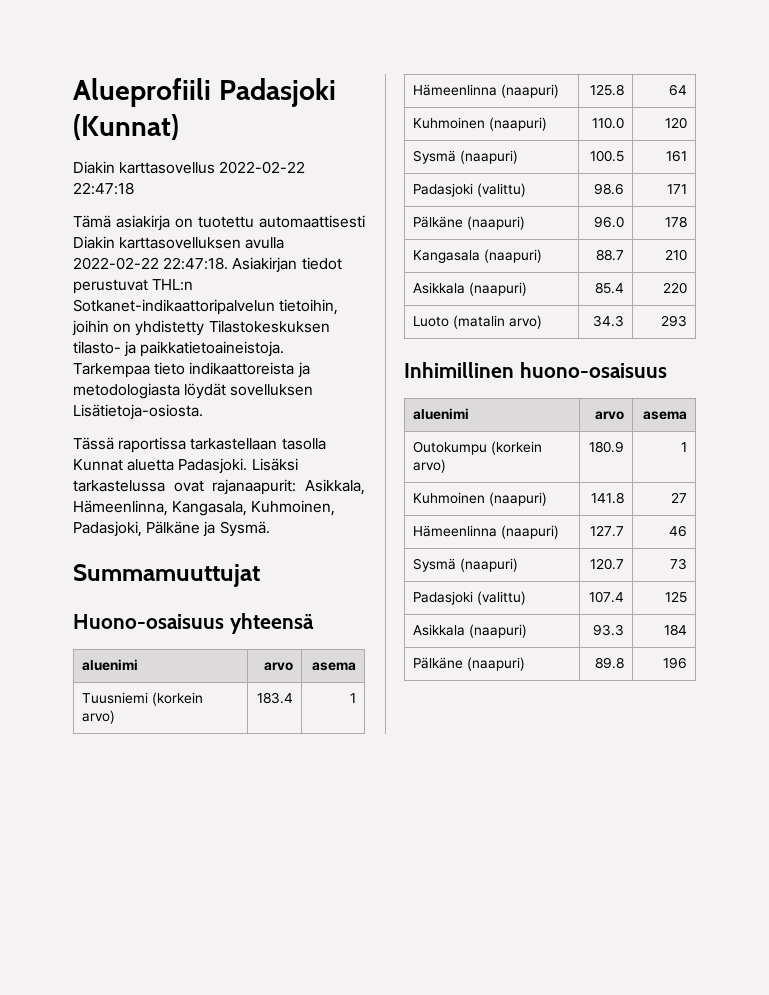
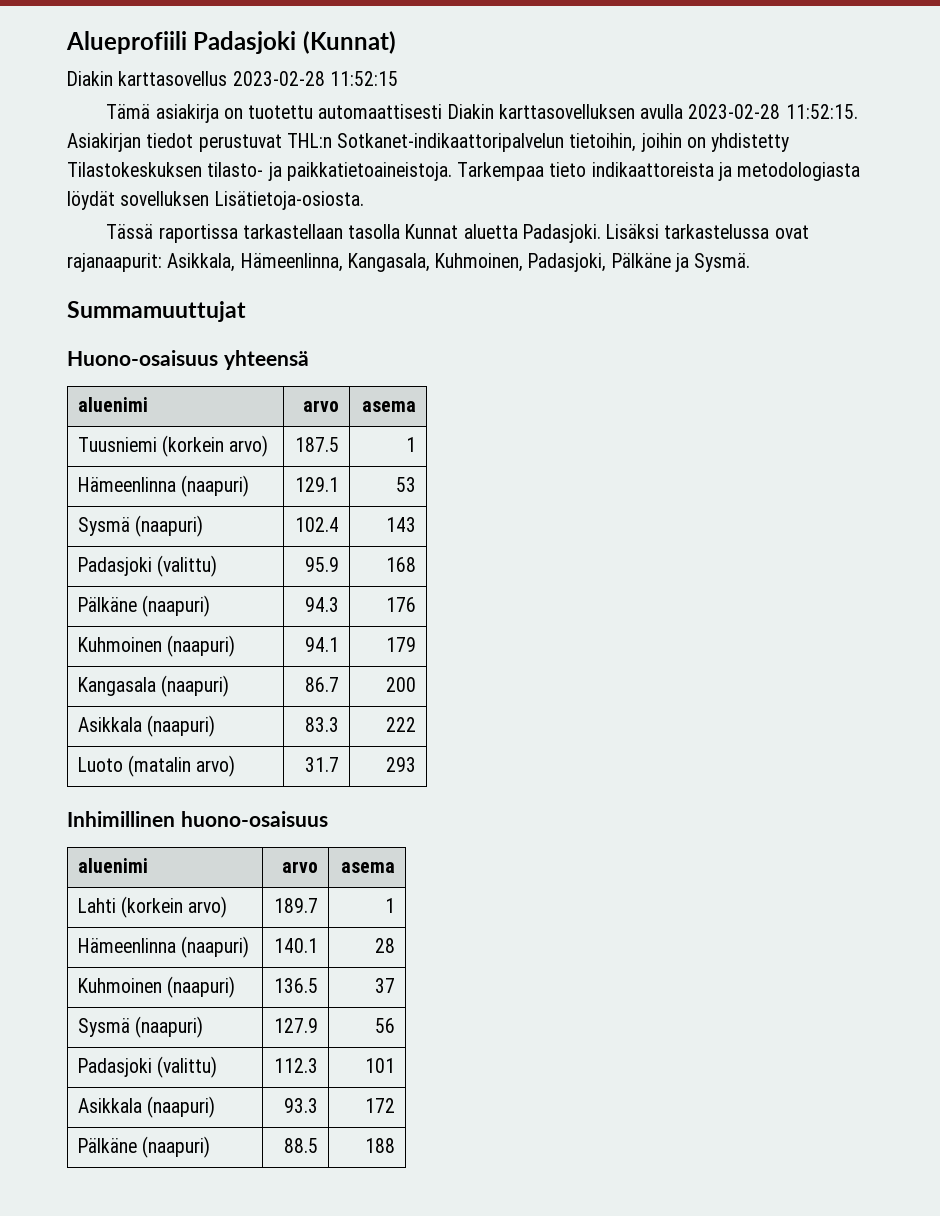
[219,161,306,174] [73,182,134,195] 2022-02-22 22:47:18 -> [232,71,398,86] 2023-02-28 11:52:15
[73,257,229,270] 2022-02-22 22:47:18. -> [688,104,858,119] 2023-02-28 11:52:15.
[257,692,294,704] [350,693,357,703] [412,84,559,98] [590,84,625,96] [669,84,688,96] [412,117,547,131] [592,117,625,129] [665,117,688,129] [412,150,518,164] [590,150,625,162] [666,150,688,162] [412,183,526,197] [594,183,625,195] [667,184,688,194] [412,216,525,230] [594,216,625,228] [665,216,688,228] 183.4 | 1 // Hämeenlinna (naapuri) | 125.8 | 64 // Kuhmoinen (naapuri) | 110.0 | 120 // Sysmä (naapuri) | 100.5 | 161 // Padasjoki (valittu) | 98.6 | 171 // Pälkäne (naapuri) | 96.0 | 178 -> [295,437,340,452] [406,437,417,452] [77,475,250,497] [295,477,340,492] [396,477,417,492] [77,515,204,537] [295,517,340,532] [386,517,417,532] [77,555,218,577] [305,557,340,572] [386,557,417,572] [77,595,211,617] [305,597,340,612] [386,597,417,612] [77,635,236,657] [305,637,340,652] [386,637,417,652] 187.5 | 1 // Hämeenlinna (naapuri) | 129.1 | 53 // Sysmä (naapuri) | 102.4 | 143 // Padasjoki (valittu) | 95.9 | 168 // Pälkäne (naapuri) | 94.3 | 176 // Kuhmoinen (naapuri) | 94.1 | 179
[596,249,625,261] [665,249,688,261] [412,282,527,296] [595,282,625,294] [663,282,688,294] 88.7 | 210 // Asikkala (naapuri) | 85.4 | 220 -> [305,677,340,692] [386,677,417,692] [77,715,216,737] [305,717,340,732] [386,717,417,732] 86.7 | 200 // Asikkala (naapuri) | 83.3 | 222
[593,315,625,327] 34.3 -> [305,757,340,772] 31.7
[412,441,542,455] [412,459,446,473] [589,441,625,453] [681,442,688,452] [412,492,547,506] [591,492,625,504] [671,492,688,503] [412,525,559,539] [590,525,625,537] [669,525,688,537] [412,558,518,572] [590,558,625,570] [670,558,688,570] [412,591,526,605] [589,591,625,603] [665,591,688,603] Outokumpu (korkein arvo) | 180.9 | 1 // Kuhmoinen (naapuri) | 141.8 | 27 // Hämeenlinna (naapuri) | 127.7 | 46 // Sysmä (naapuri) | 120.7 | 73 // Padasjoki (valittu) | 107.4 | 125 -> [77,896,228,918] [274,898,319,913] [385,898,396,913] [77,936,250,958] [274,938,319,953] [375,938,396,953] [77,976,236,998] [274,978,319,993] [375,978,396,993] [77,1016,204,1038] [274,1018,319,1033] [375,1018,396,1033] [77,1056,218,1078] [274,1058,319,1073] [365,1058,396,1073] Lahti (korkein arvo) | 189.7 | 1 // Hämeenlinna (naapuri) | 140.1 | 28 // Kuhmoinen (naapuri) | 136.5 | 37 // Sysmä (naapuri) | 127.9 | 56 // Padasjoki (valittu) | 112.3 | 101
[664,624,688,636] [412,657,525,671] [595,657,625,669] [663,657,688,669] 184 // Pälkäne (naapuri) | 89.8 | 196 -> [365,1098,396,1113] [77,1136,211,1158] [284,1138,319,1153] [365,1138,396,1153] 172 // Pälkäne (naapuri) | 88.5 | 188

